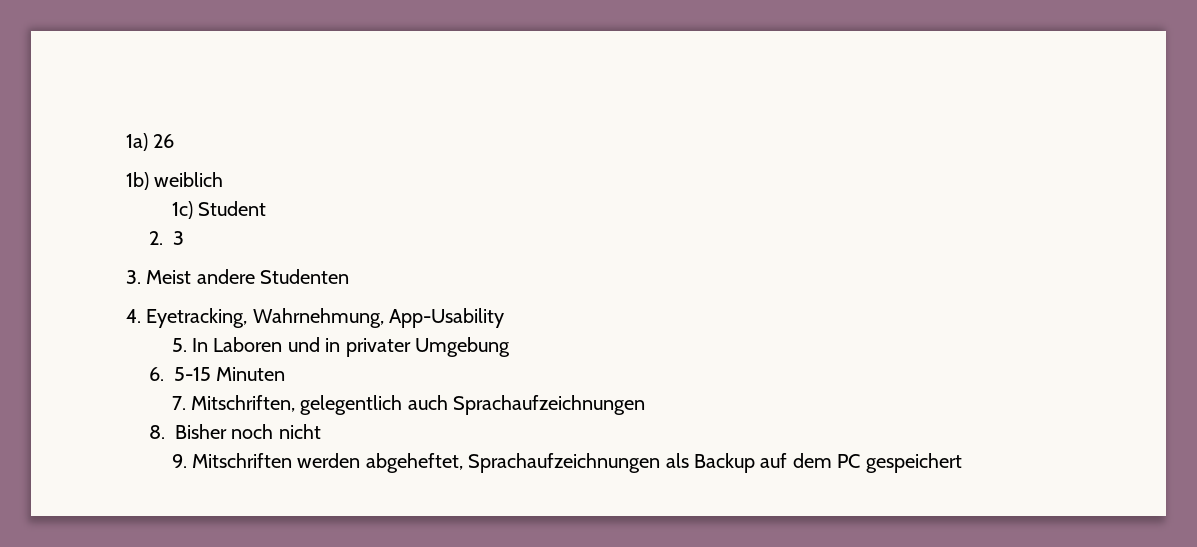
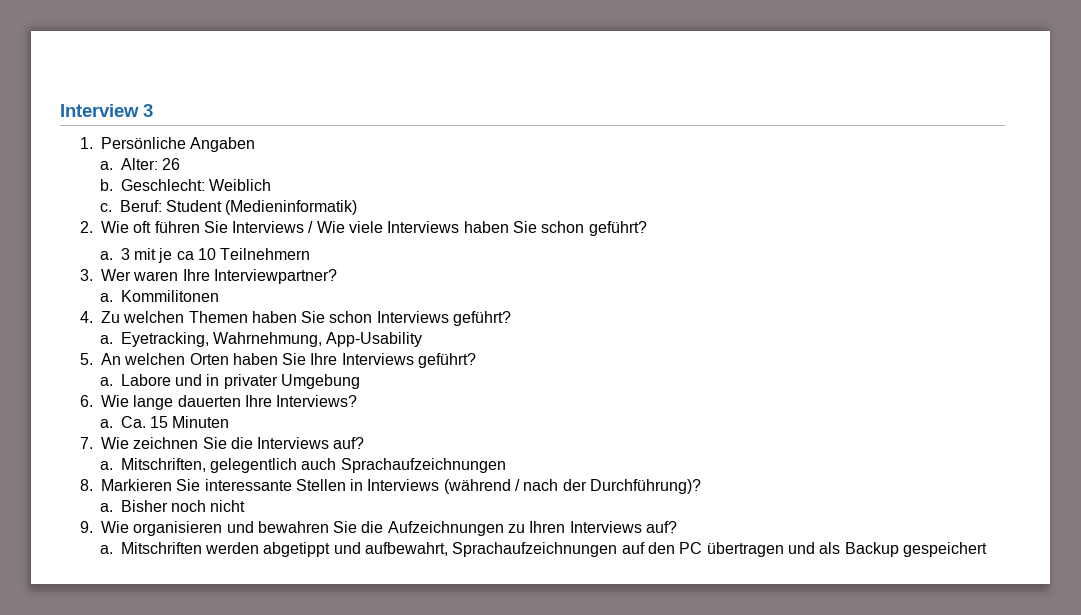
[126,133,175,151] [126,172,224,190] [171,201,193,219] 1a) 26 // 1b) weiblich // 1c) -> [60,104,153,117] [79,137,256,152] [99,158,181,170] [99,179,272,191] [99,200,162,212] Interview 3 // 1. Persönliche Angaben // a. Alter: 26 // b. Geschlecht: Weiblich // c. Beruf:
(267, 208) none -> [225,200,358,215] (Medieninformatik)
[172,231,184,245] [126,269,350,284] [126,308,505,328] [171,337,283,352] 3 // 3. Meist andere Studenten // 4. Eyetracking, Wahrnehmung, App-Usability // 5. In Laboren -> [100,221,647,236] [99,248,311,263] [79,269,337,284] [99,290,219,302] [79,311,512,326] [99,332,423,347] [79,353,477,368] [99,374,171,386] Wie oft führen Sie Interviews / Wie viele Interviews haben Sie schon geführt? // a. 3 mit je ca 10 Teilnehmern // 3. Wer waren Ihre Interviewpartner? // a. Kommilitonen // 4. Zu welchen Themen haben Sie schon Interviews geführt? // a. Eyetracking, Wahrnehmung, App-Usability // 5. An welchen Orten haben Sie Ihre Interviews geführt? // a. Labore
[173,367,286,381] [171,396,186,410] 5-15 Minuten // 7. -> [100,395,358,410] [99,416,230,428] [79,437,365,449] [99,461,113,470] Wie lange dauerten Ihre Interviews? // a. Ca. 15 Minuten // 7. Wie zeichnen Sie die Interviews auf? // a.
[174,424,321,439] [171,453,861,473] Bisher noch nicht // 9. Mitschriften werden abgeheftet, Sprachaufzeichnungen als Backup auf dem PC -> [100,479,702,494] [99,500,246,512] [79,521,678,536] [99,542,899,557] Markieren Sie interessante Stellen in Interviews (während / nach der Durchführung)? // a. Bisher noch nicht // 9. Wie organisieren und bewahren Sie die Aufzeichnungen zu Ihren Interviews auf? // a. Mitschriften werden abgetippt und aufbewahrt, Sprachaufzeichnungen auf den PC übertragen und als Backup

